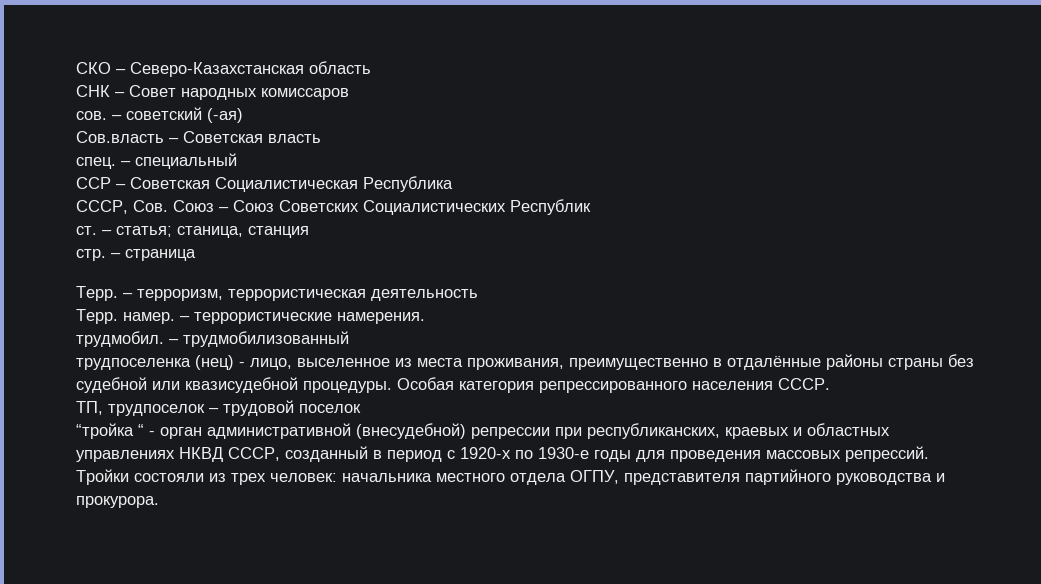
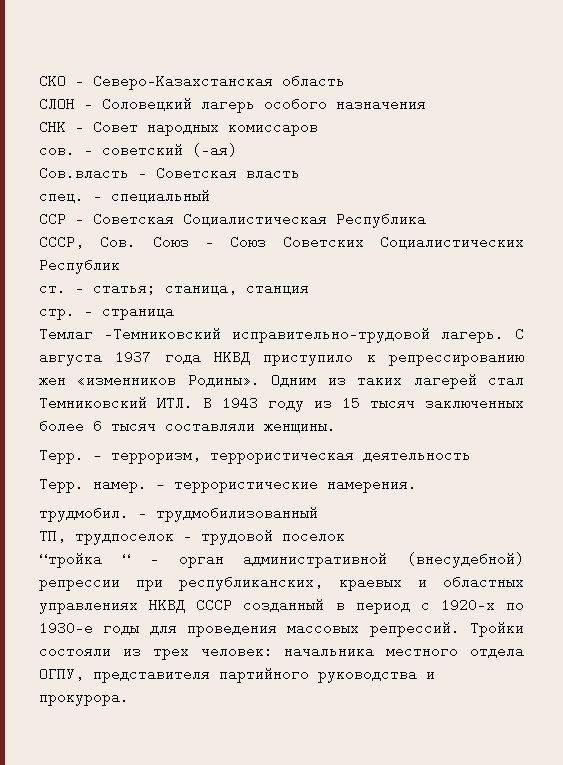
(371, 67) none -> [39,95,426,113] // СЛОН – Соловецкий лагерь особого назначения
[76,286,133,301] // Терр. – -> [39,325,524,343] [39,348,524,366] [39,371,524,389] [39,394,524,412] [39,417,336,434] [39,446,102,464] // Темлаг -Темниковский исправительно-трудовой лагерь. С августа 1937 года НКВД приступило к репрессированию жен «изменников Родины». Одним из таких лагерей стал Темниковский ИТЛ. В 1943 году из 15 тысяч заключенных более 6 тысяч составляли женщины. // Терр. —
[180,316,190,321] – -> [156,485,165,489] —
[76,354,974,370] [76,377,830,393] // трудпоселенка (нец) - лицо, выселенное из места проживания, преимущественно в отдалённые районы страны без судебной или квазисудебной процедуры. Особая категория репрессированного населения СССР. -> (318, 513) none
[228,447,280,461] СССР, -> [196,596,233,613] СССР

